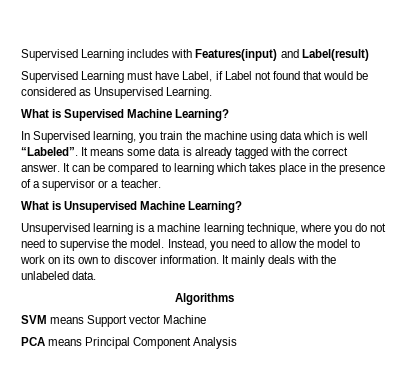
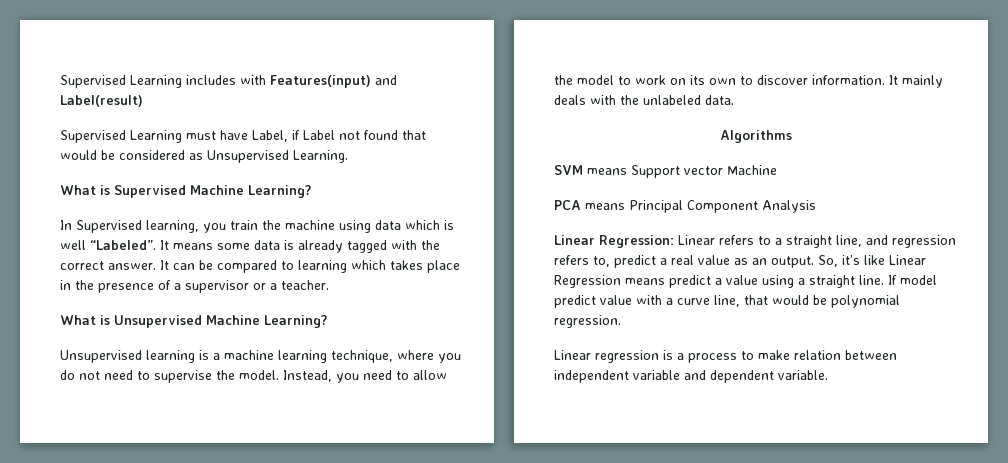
(238, 343) none -> [554,235,956,248] [554,255,926,268] [554,275,937,288] [554,295,900,308] [554,315,621,328] [554,350,897,363] [554,370,828,383] // Linear Regression: Linear refers to a straight line, and regression refers to, predict a real value as an output. So, it’s like Linear Regression means predict a value using a straight line. If model predict value with a curve line, that would be polynomial regression. // Linear regression is a process to make relation between independent variable and dependent variable.

